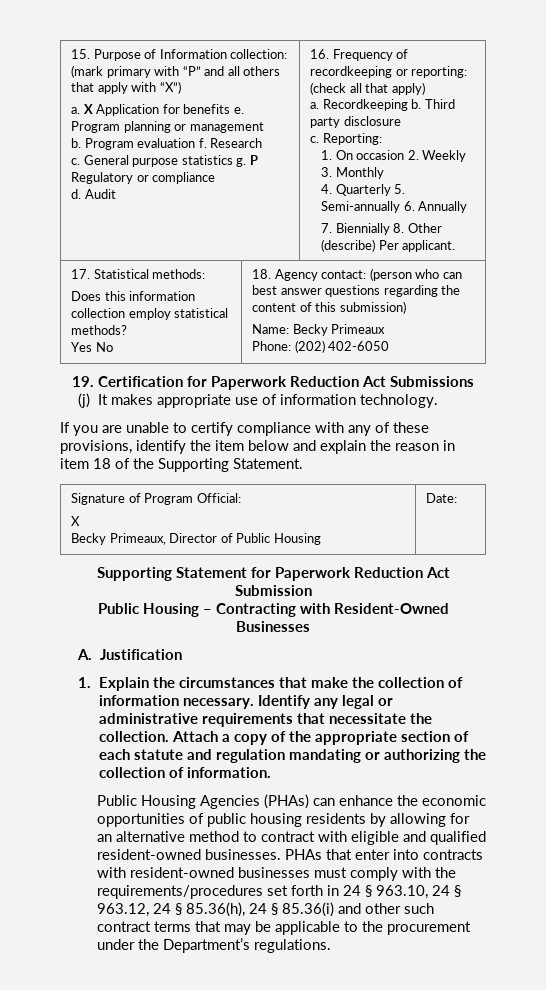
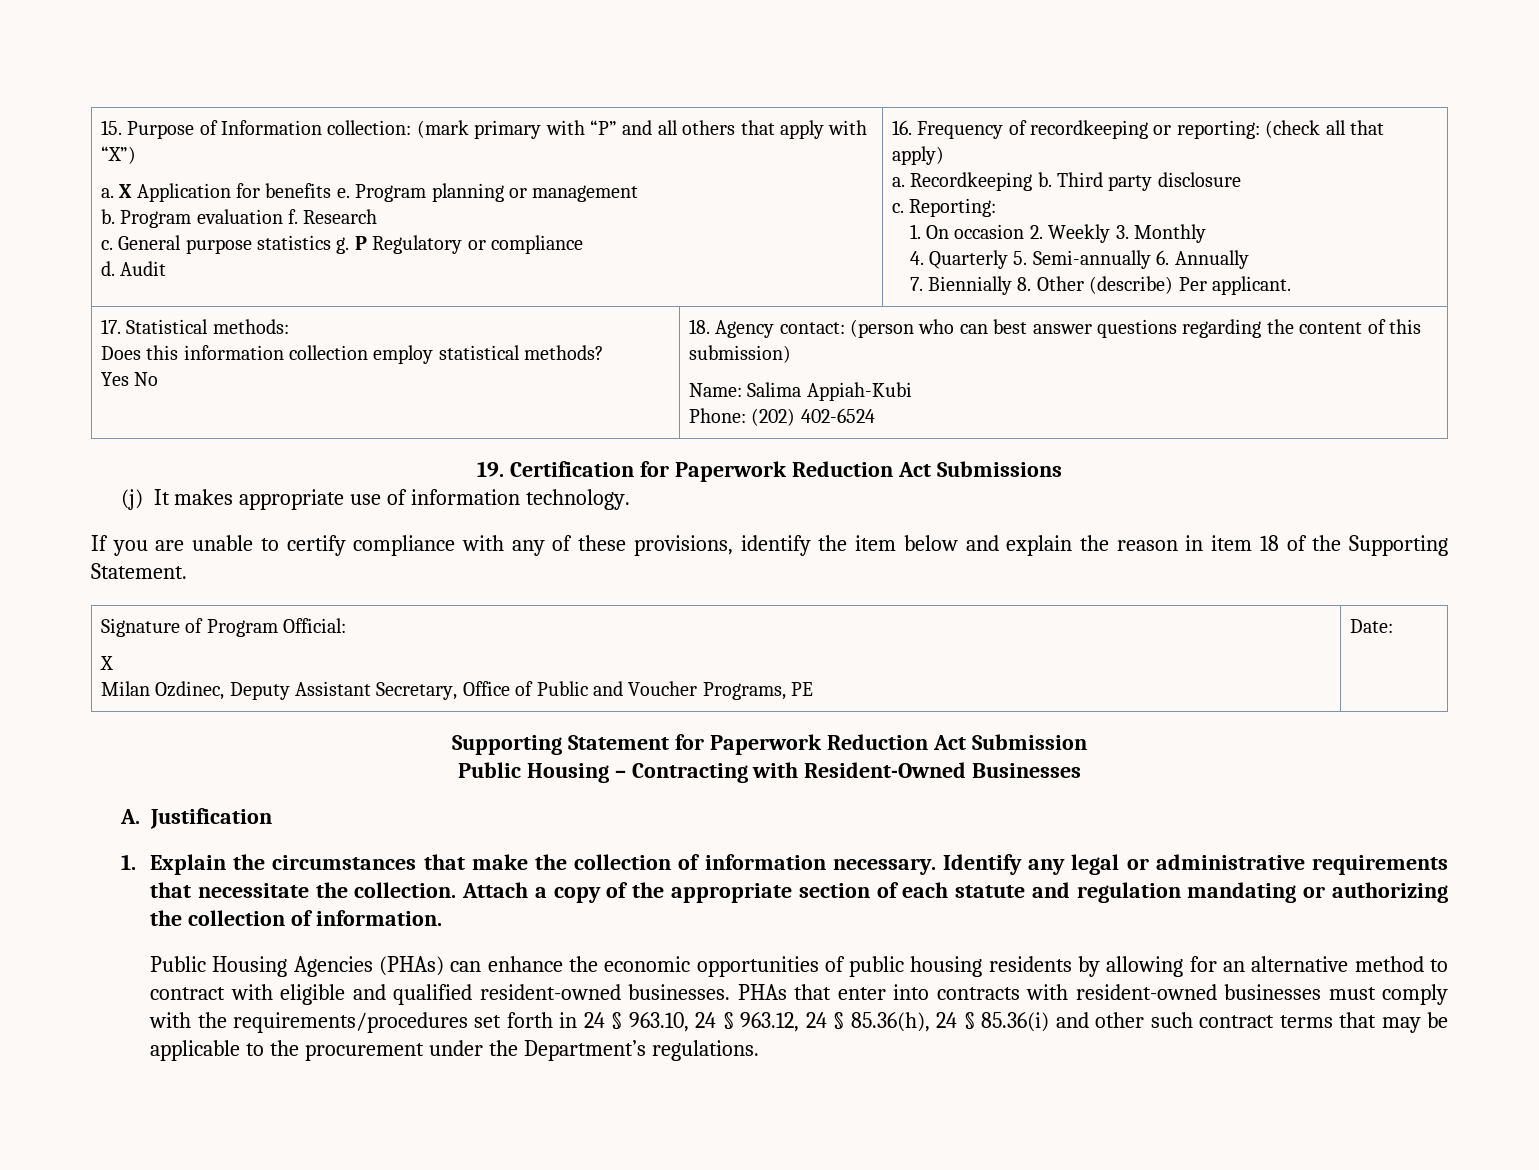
[292,324,386,336] Becky Primeaux -> [747,382,912,401] Salima Appiah-Kubi
[328,341,390,351] 402-6050 -> [800,408,875,423] 402-6524
[71,533,321,545] Becky Primeaux, Director of Public Housing -> [100,681,814,700] Milan Ozdinec, Deputy Assistant Secretary, Office of Public and Voucher Programs, PE

